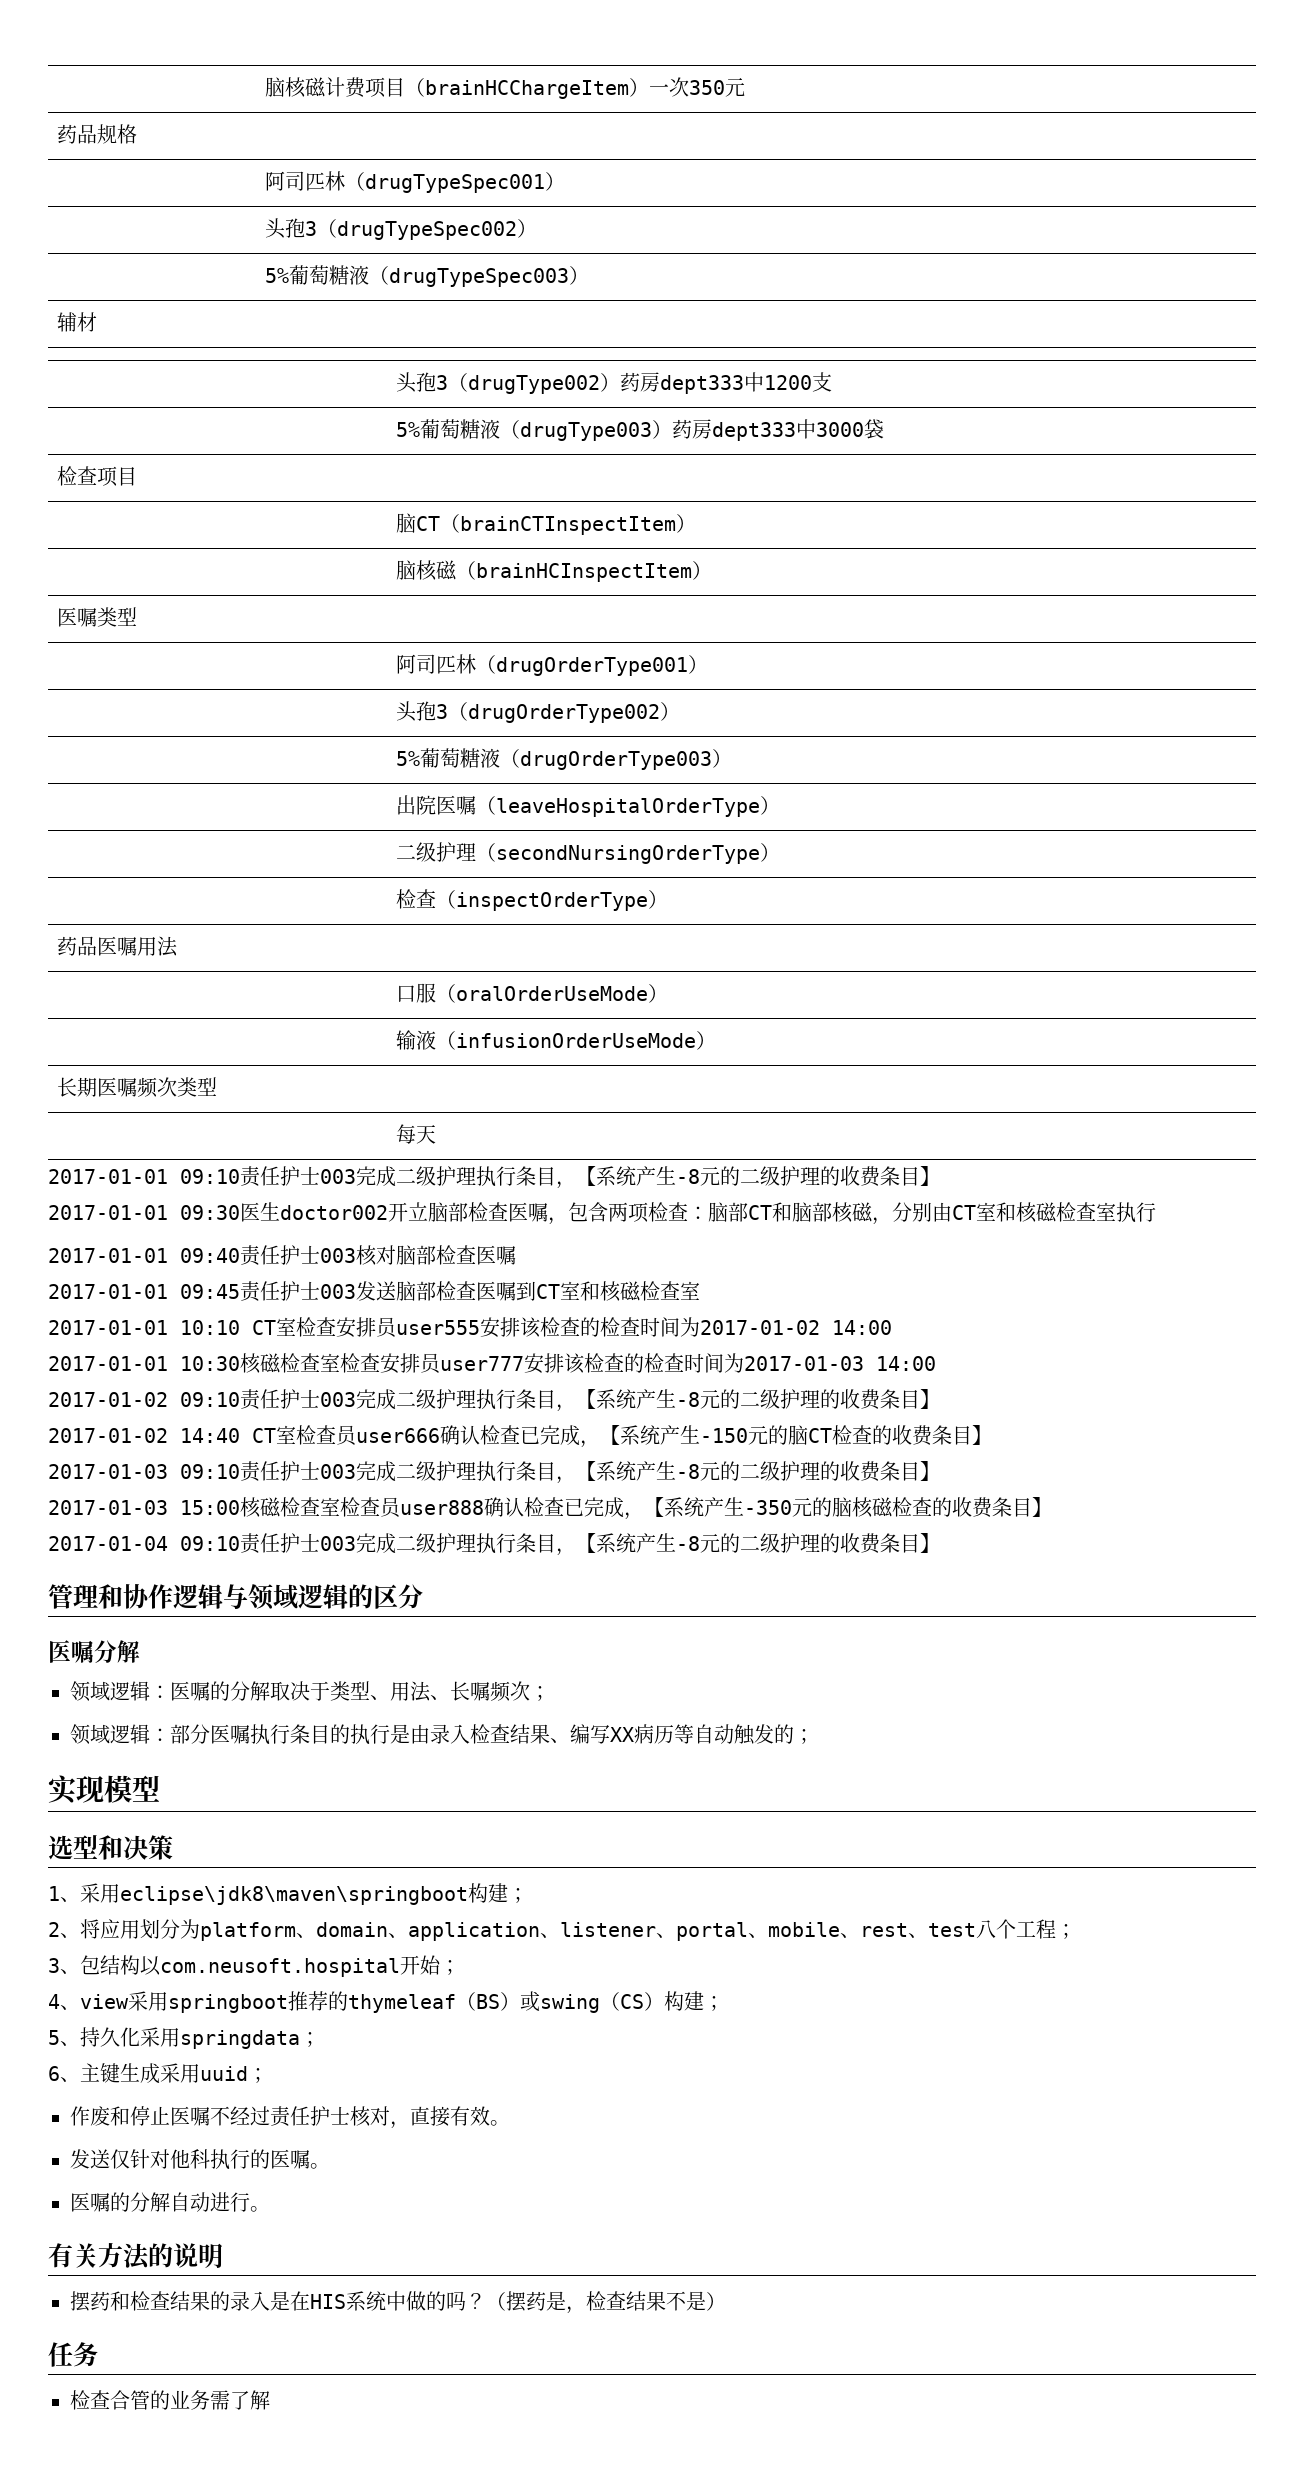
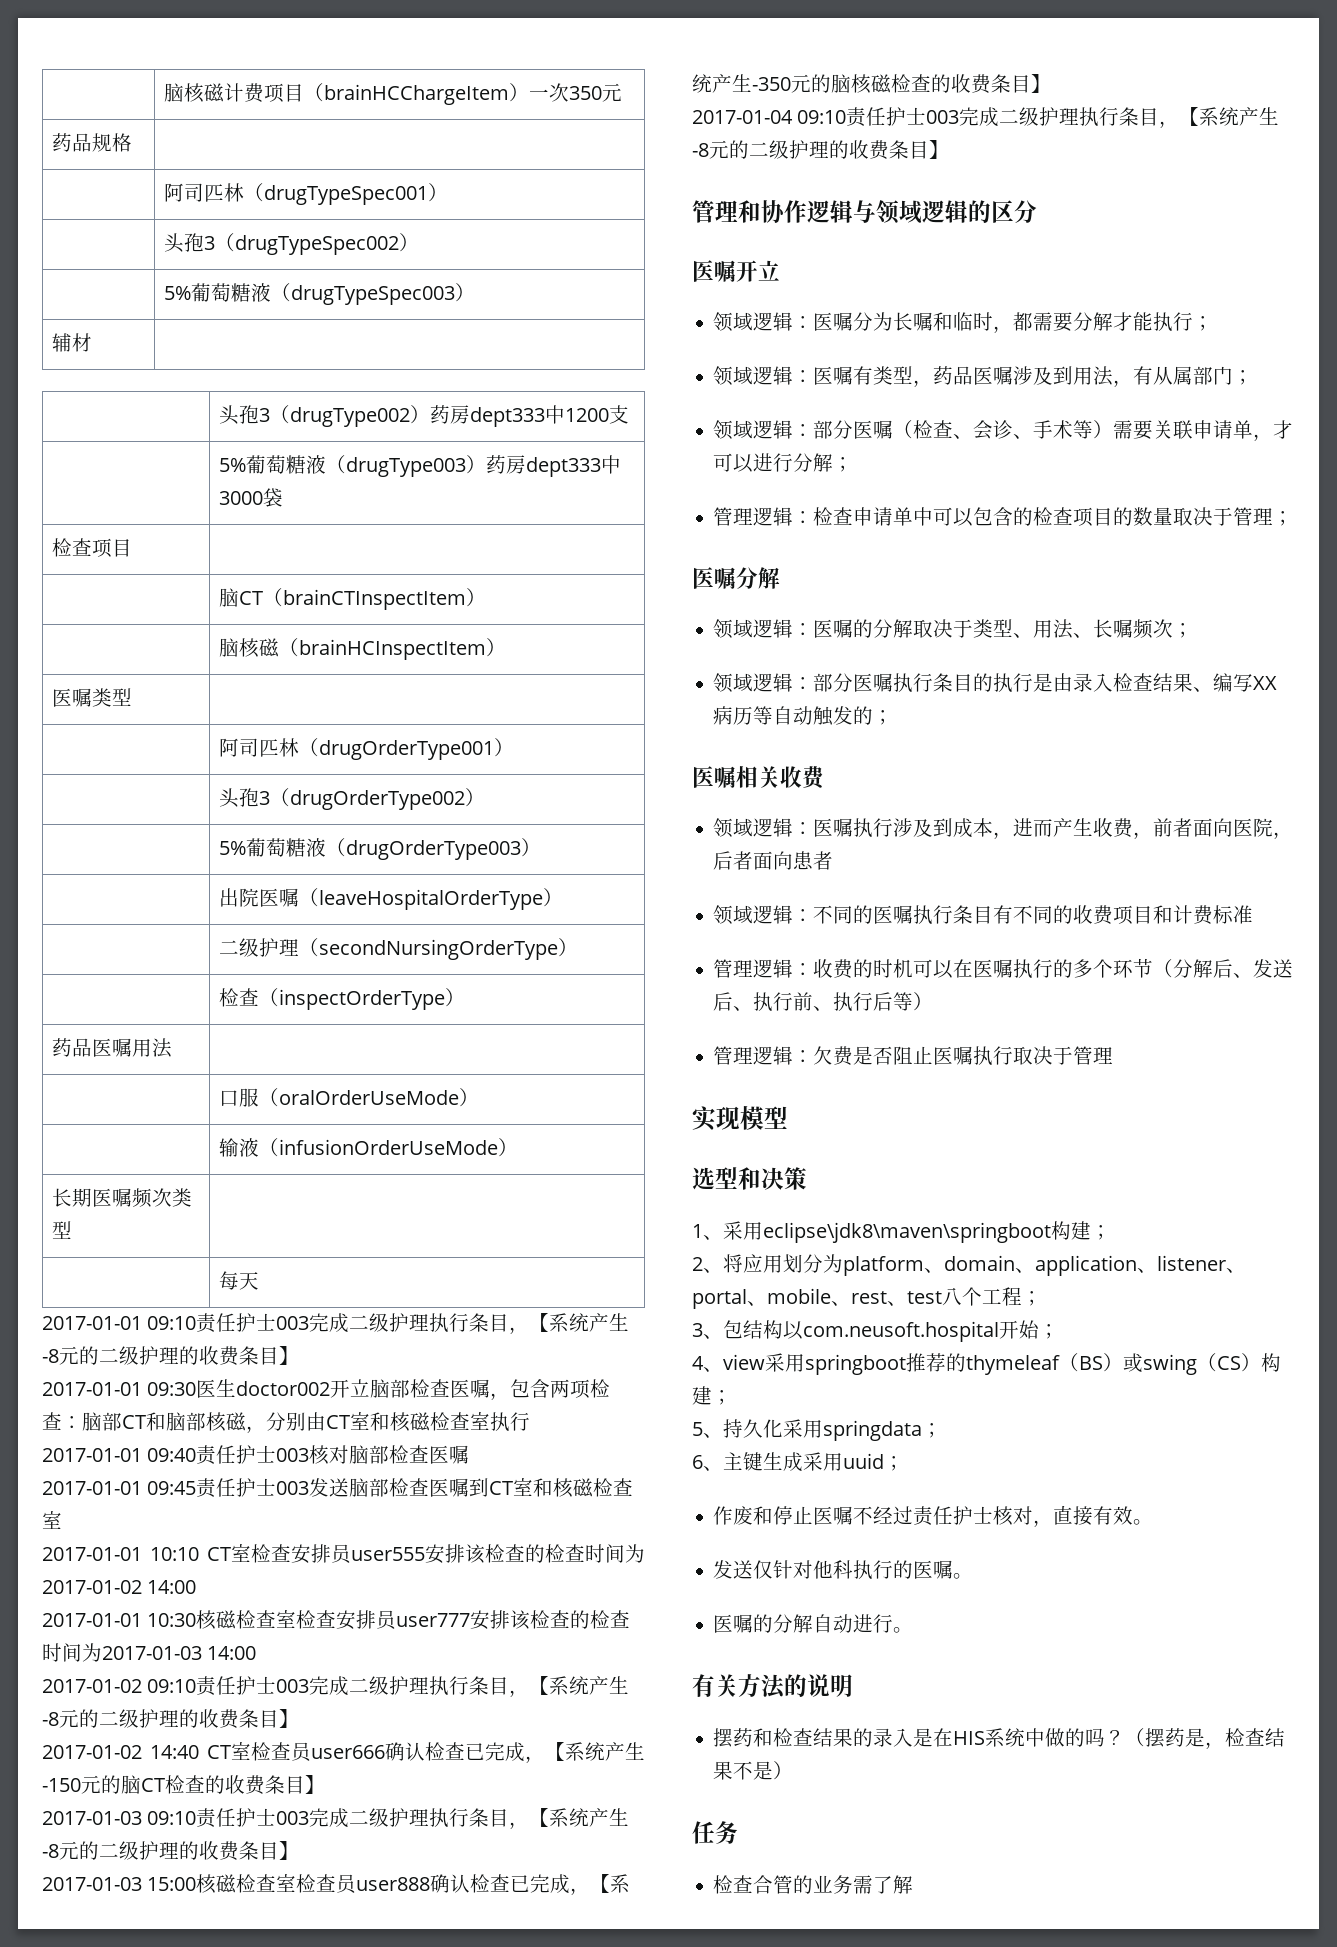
(423, 1596) none -> [692,260,780,282] [713,312,1214,333] [713,366,1254,387] [713,420,1294,441] [713,453,854,473] [713,507,1294,527] // 医嘱开立 // 领域逻辑：医嘱分为长嘱和临时，都需要分解才能执行； // 领域逻辑：医嘱有类型，药品医嘱涉及到用法，有从属部门； // 领域逻辑：部分医嘱（检查、会诊、手术等）需要关联申请单，才可以进行分解； // 管理逻辑：检查申请单中可以包含的检查项目的数量取决于管理；
(814, 1736) none -> [692,766,825,789] [713,818,1294,839] [713,851,834,870] [713,905,1254,925] [713,958,1294,979] [713,992,934,1012] [713,1046,1114,1066] // 医嘱相关收费 // 领域逻辑：医嘱执行涉及到成本，进而产生收费，前者面向医院，后者面向患者 // 领域逻辑：不同的医嘱执行条目有不同的收费项目和计费标准 // 管理逻辑：收费的时机可以在医嘱执行的多个环节（分解后、发送后、执行前、执行后等） // 管理逻辑：欠费是否阻止医嘱执行取决于管理

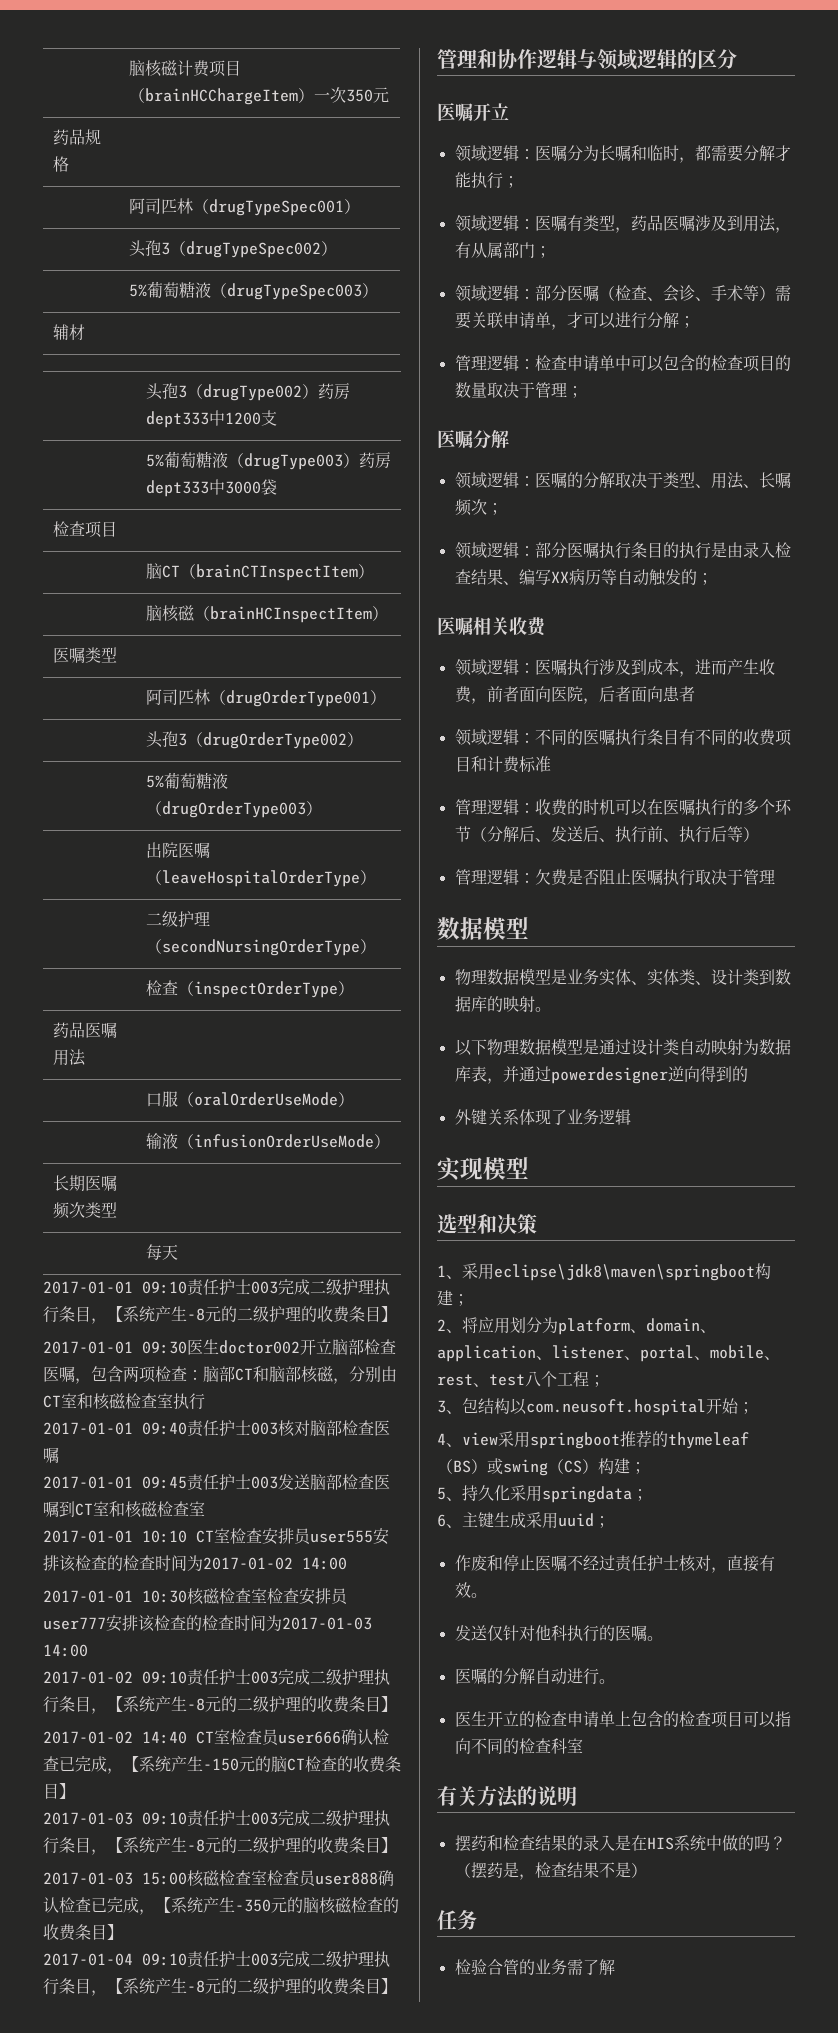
(1114, 1055) none -> [437,917,529,940] [454,968,791,986] [454,996,551,1012] [454,1038,791,1056] [454,1066,748,1084] [454,1109,631,1125] // 数据模型 // 物理数据模型是业务实体、实体类、设计类到数据库的映射。 // 以下物理数据模型是通过设计类自动映射为数据库表，并通过powerdesigner逆向得到的 // 外键关系体现了业务逻辑
(914, 1630) none -> [454,1711,791,1728] [454,1738,583,1754] // 医生开立的检查申请单上包含的检查项目可以指向不同的检查科室
[733,1875,754,1893] 查 -> [470,1959,487,1975] 验

